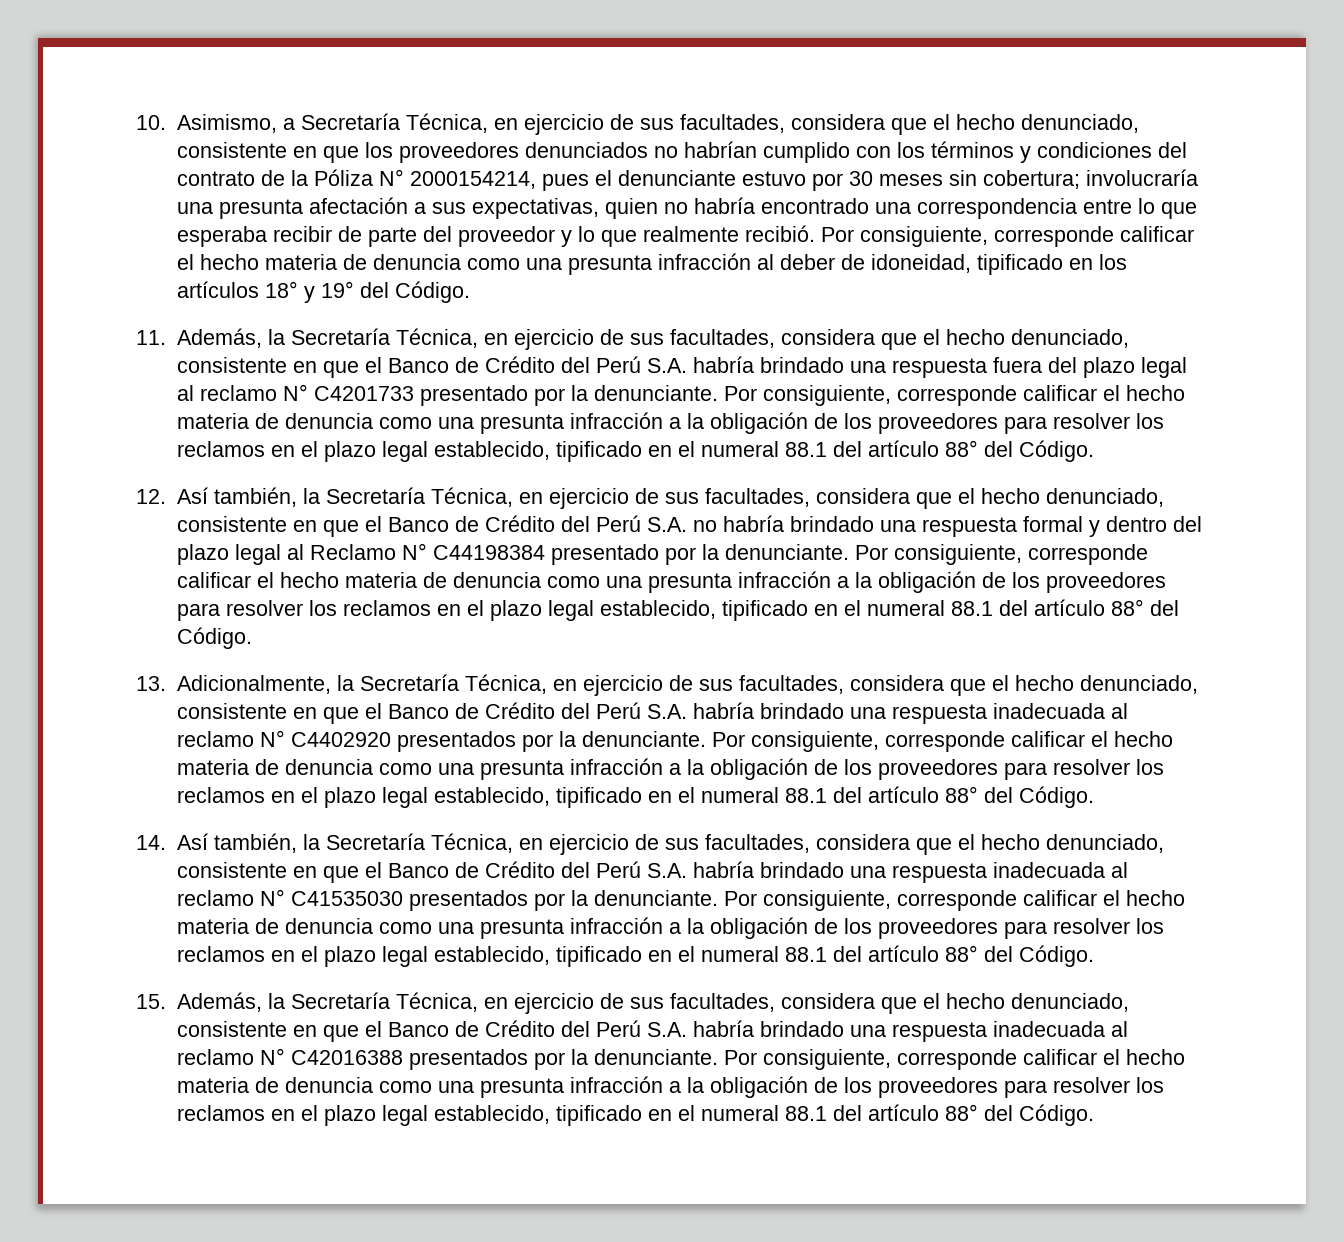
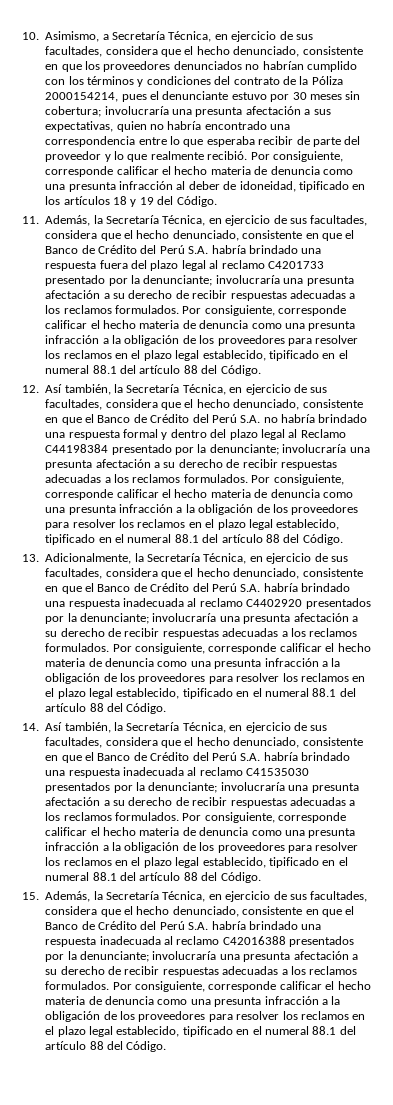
[378,169,404,186] N° -> (343, 80) none
[264,281,354,303] 18° y 19° -> [113,196,154,207] 18 y 19
[282,384,308,401] N° -> (265, 264) none
[593,385,718,401] denunciante. -> [143,275,354,286] [45,290,356,301] [45,305,179,314] denunciante; involucraría una presunta afectación a su derecho de recibir respuestas adecuadas a los reclamos formulados.
[944,440,978,457] 88° -> [183,365,198,374] 88
[401,543,427,560] N° -> (346, 433) none
[724,544,849,560] denunciante. -> [209,444,370,455] [45,459,337,470] [45,474,248,483] denunciante; involucraría una presunta afectación a su derecho de recibir respuestas adecuadas a los reclamos formulados.
[1110,599,1144,616] 88° -> [265,534,280,543] 88
[259,730,285,747] N° -> (243, 602) none
[581,731,706,747] denunciante. -> [80,613,358,624] [45,628,358,639] [45,643,110,652] denunciante; involucraría una presunta afectación a su derecho de recibir respuestas adecuadas a los reclamos formulados.
[944,786,978,803] 88° -> [89,703,104,712] 88
[259,889,285,906] N° -> (243, 771) none
[593,890,718,906] denunciante. -> [148,782,359,793] [45,797,356,808] [45,812,179,821] denunciante; involucraría una presunta afectación a su derecho de recibir respuestas adecuadas a los reclamos formulados.
[944,945,978,962] 88° -> [183,872,198,881] 88
[259,1048,285,1065] N° -> (220, 940) none
[593,1049,718,1065] denunciante. -> [80,951,358,962] [45,966,358,977] [45,981,110,990] denunciante; involucraría una presunta afectación a su derecho de recibir respuestas adecuadas a los reclamos formulados.
[944,1104,978,1121] 88° -> [89,1041,104,1050] 88

